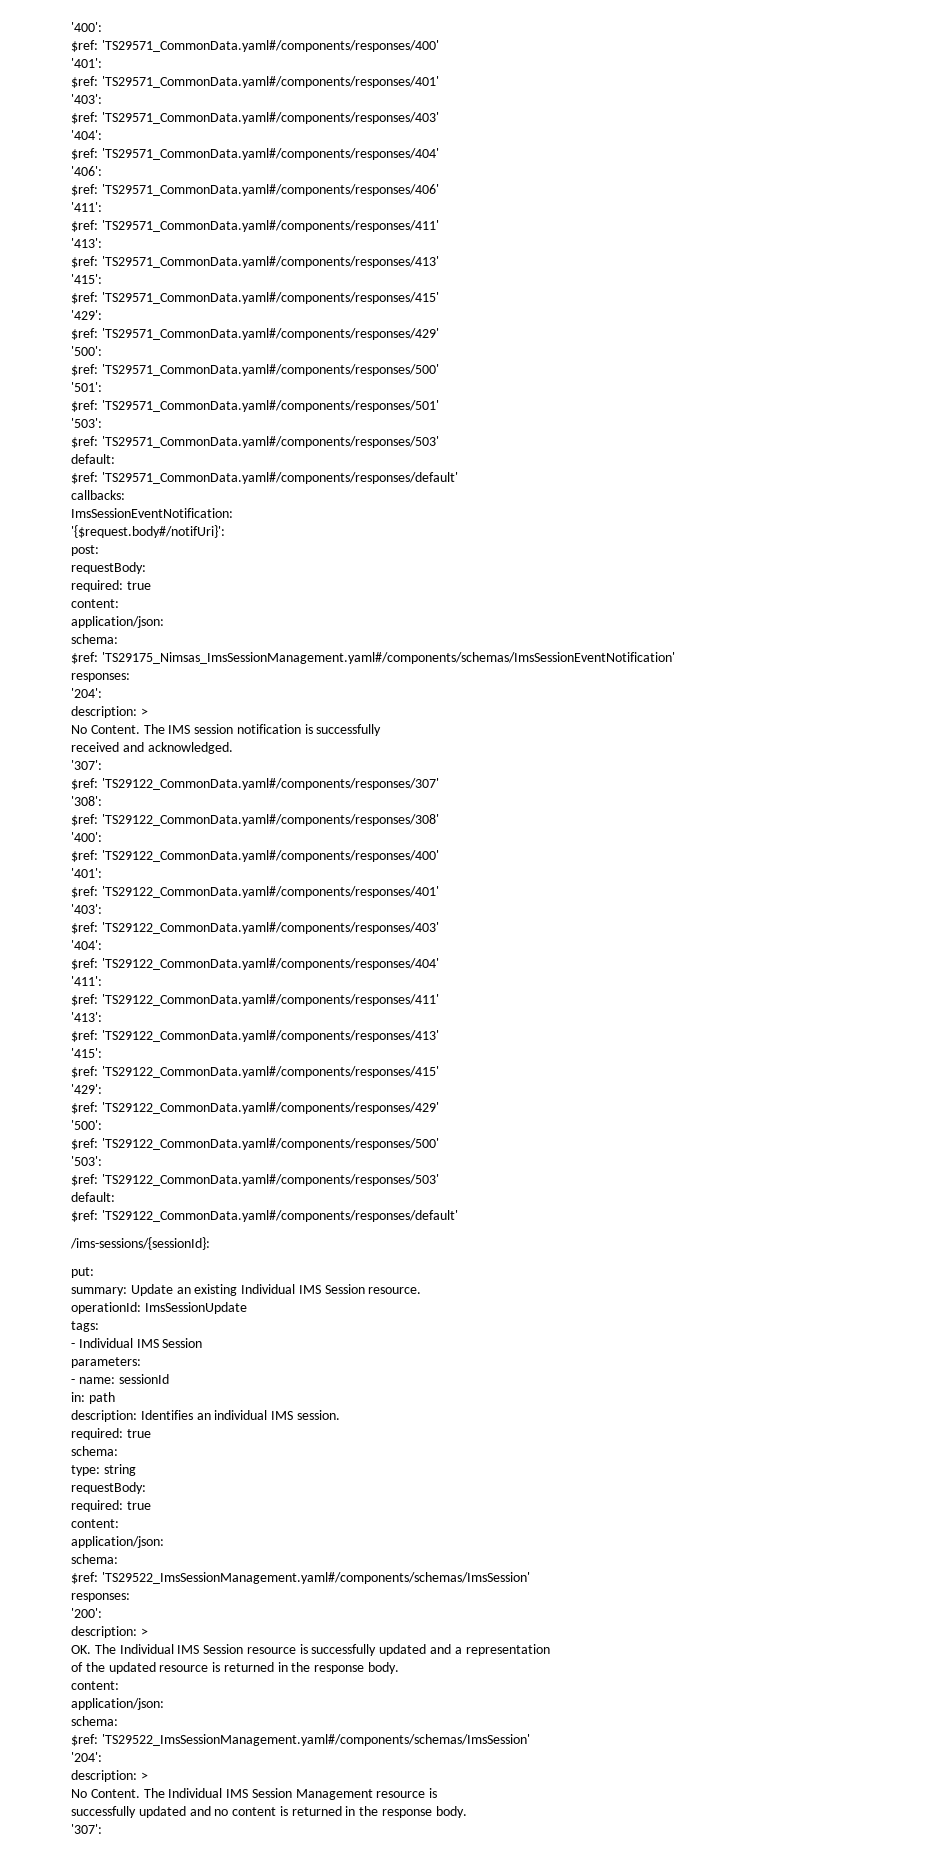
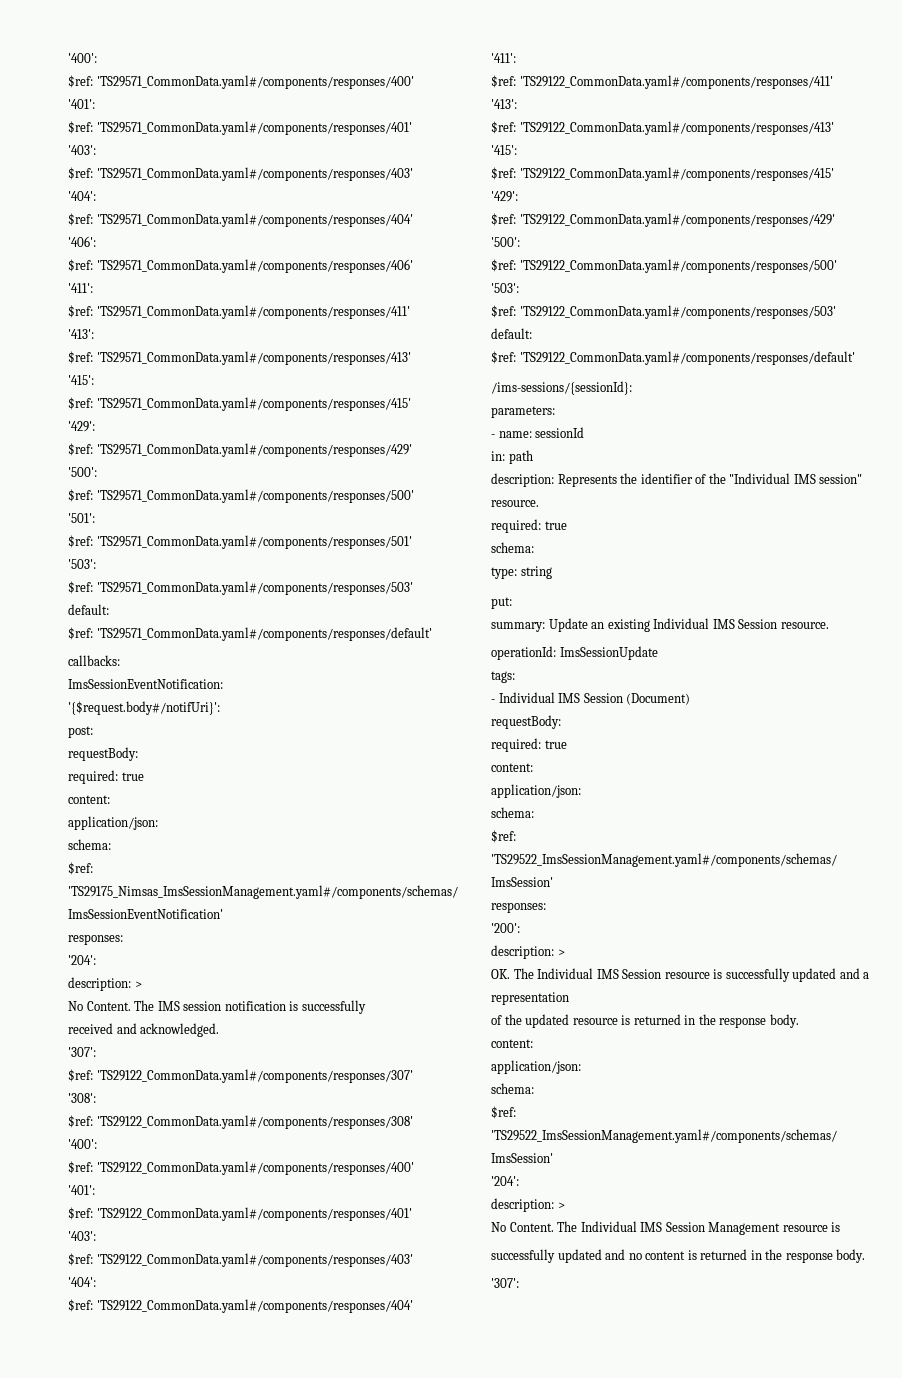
(210, 1243) none -> [491,406,555,418] [491,427,585,438] [491,450,533,464] [491,473,863,487] [491,500,539,507] [491,519,567,533] [491,542,534,553] [491,566,552,579] // parameters: // - name: sessionId // in: path // description: Represents the identifier of the "Individual IMS session" resource. // required: true // schema: // type: string
[71,1357,141,1368] [71,1374,169,1384] [71,1392,115,1404] [71,1410,340,1422] [71,1428,151,1440] [71,1446,118,1456] [71,1464,136,1476] // parameters: // - name: sessionId // in: path // description: Identifies an individual IMS session. // required: true // schema: // type: string -> [626,693,691,705] (Document)

